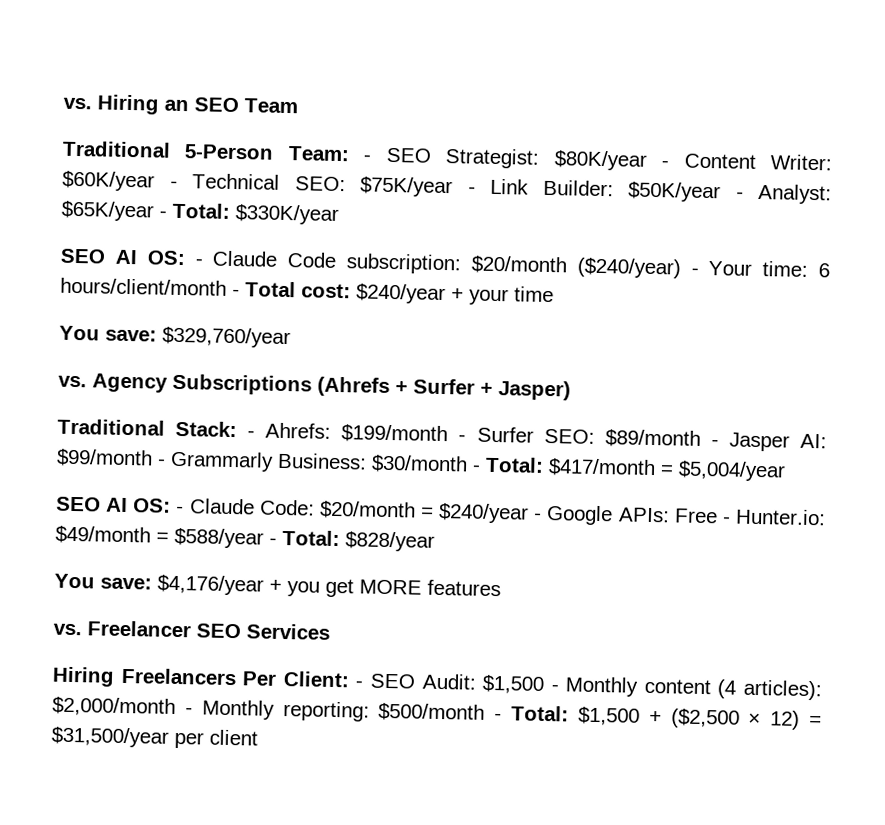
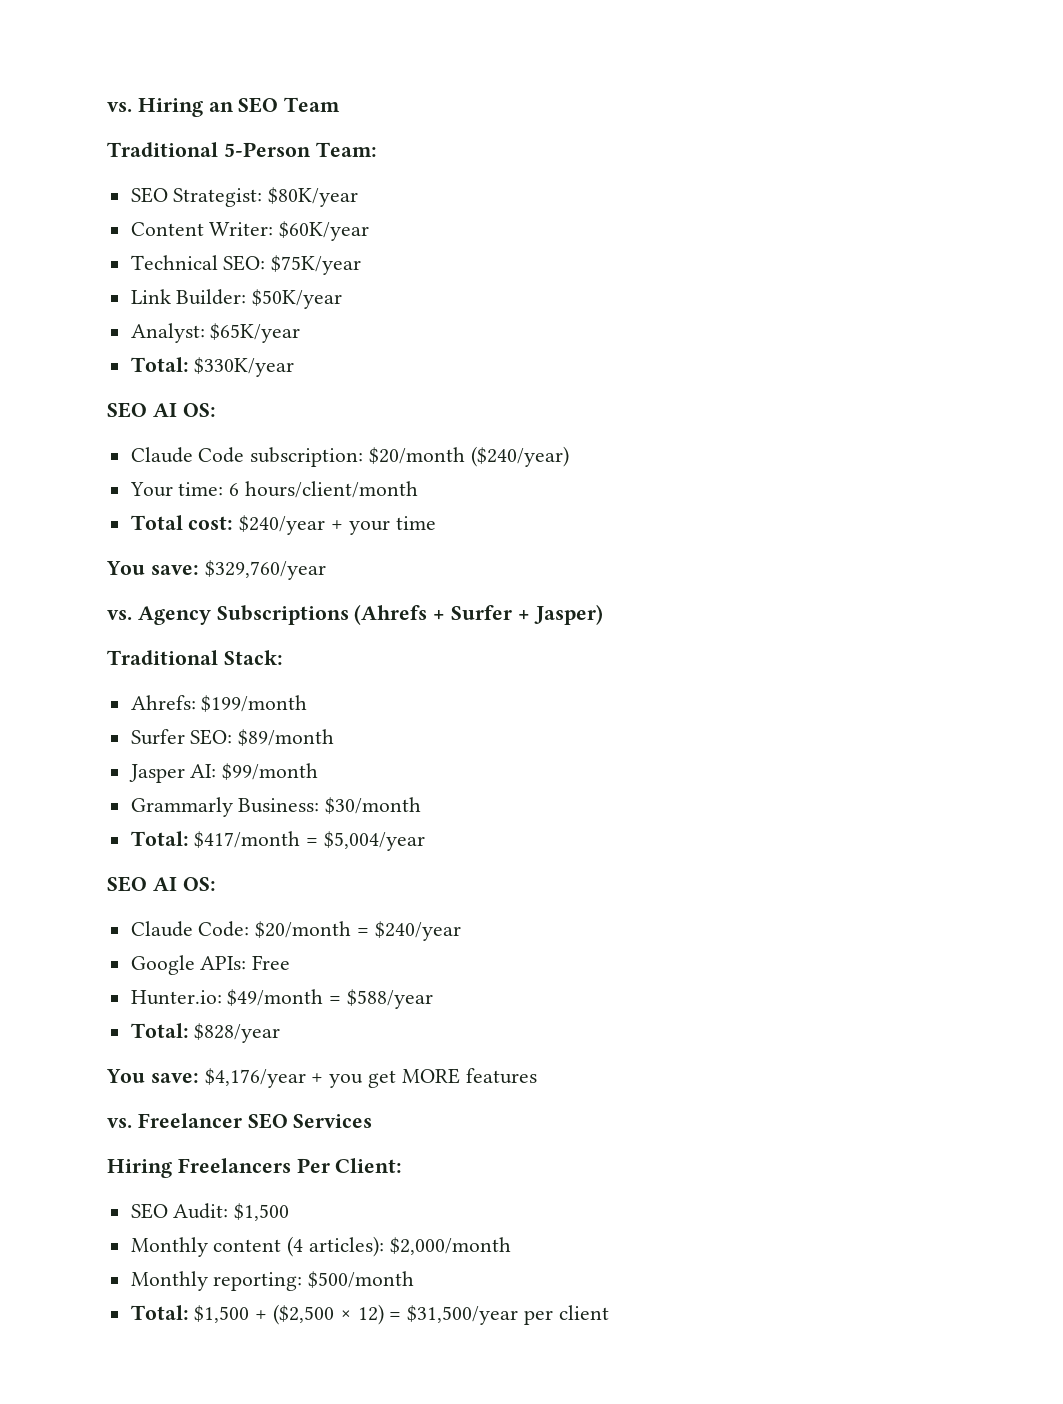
[363,154,372,162] - -> (377, 149) //
[661,160,670,168] - -> (359, 197) //
[169,180,178,188] - -> (370, 231) //
[467,186,476,194] - -> (362, 265) //
[735,191,744,199] - -> (343, 299) //
[159,210,167,218] - -> (301, 333) //
[194,258,203,266] - -> (216, 410) //
[690,267,699,275] - -> (569, 456) //
[232,288,240,297] - -> (419, 489) //
[247,430,256,438] - -> (283, 657) //
[458,434,467,442] - -> (308, 703) //
[710,439,719,447] - -> (335, 737) //
[157,458,166,466] - -> (319, 771) //
[472,464,481,472] - -> (422, 805) //
[176,505,185,514] - -> (216, 884) //
[533,512,543,520] - -> (461, 931) //
[721,516,731,524] - -> (291, 962) //
[269,537,277,545] - -> (434, 999) //
[355,680,364,688] - -> (403, 1165) //
[550,684,559,692] - -> (290, 1212) //
[184,707,193,715] - -> (511, 1246) //
[494,713,503,721] - -> (415, 1279) //

